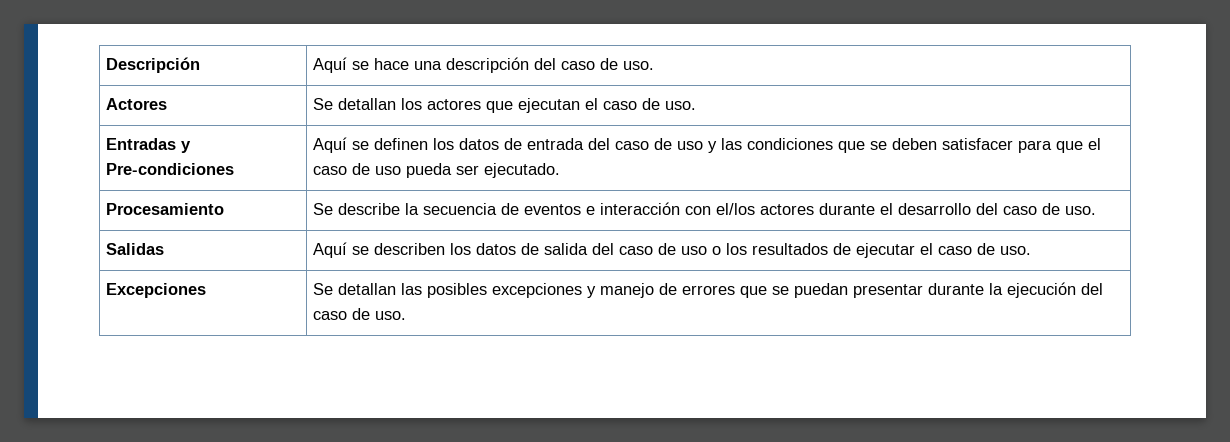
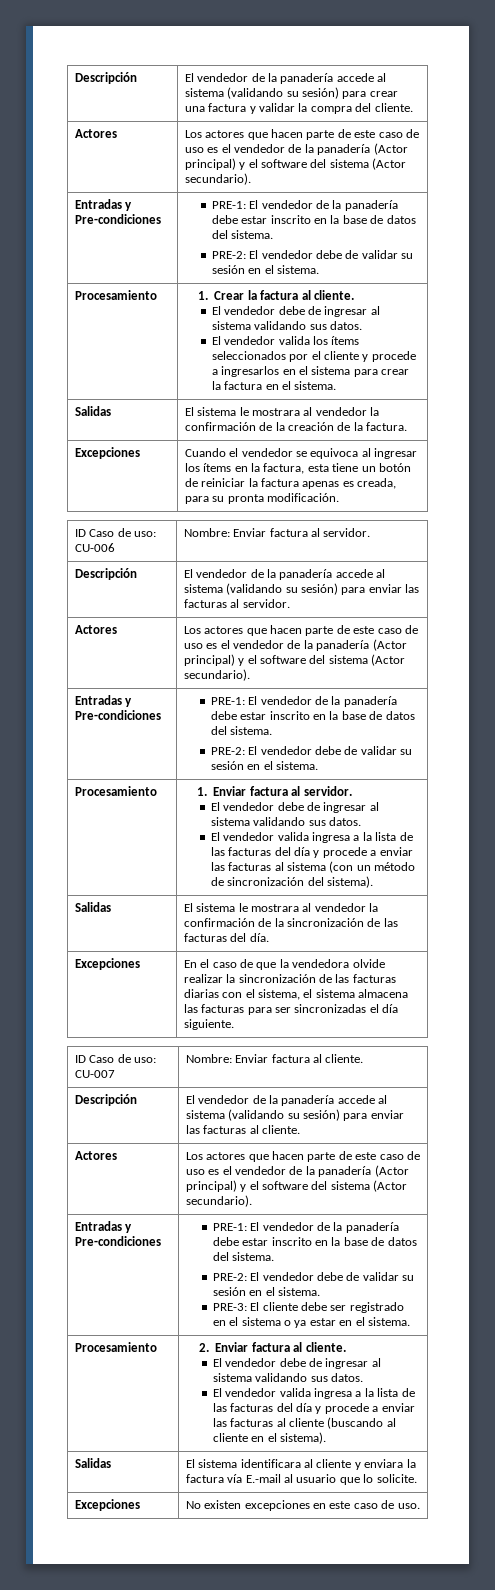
[105,57,200,73] [312,57,654,73] [105,98,167,110] [312,98,696,113] [105,138,191,153] [105,163,234,175] [312,137,1101,153] [312,163,560,178] [105,203,224,215] [312,202,1096,215] [105,243,164,255] [312,242,1031,258] [105,283,206,298] [312,282,1103,298] Descripción | Aquí se hace una descripción del caso de uso. // Actores | Se detallan los actores que ejecutan el caso de uso. // Entradas y Pre-condiciones | Aquí se definen los datos de entrada del caso de uso y las condiciones que se deben satisfacer para que el caso de uso pueda ser ejecutado. // Procesamiento | Se describe la secuencia de eventos e interacción con el/los actores durante el desarrollo del caso de uso. // Salidas | Aquí se describen los datos de salida del caso de uso o los resultados de ejecutar el caso de uso. // Excepciones | Se detallan las posibles excepciones y manejo de errores que se puedan presentar durante la ejecución del -> [74,72,137,84] [184,73,387,84] [184,87,398,99] [184,103,413,114] [74,129,117,138] [184,129,419,140] [184,143,408,155] [184,158,407,170] [184,173,251,185] [74,199,133,211] [74,214,161,224] [211,200,398,211] [211,215,416,224] [211,230,274,239] [211,250,414,259] [211,265,320,274] [74,290,157,300] [198,290,354,300] [211,306,380,317] [211,321,363,330] [211,336,360,345] [211,351,416,362] [211,366,410,377] [211,381,337,390] [74,406,111,416] [184,407,380,416] [184,422,408,431] [74,447,140,459] [184,448,418,459] [184,463,411,474] [184,478,397,489] [184,493,340,504] [74,528,157,537] [74,543,115,552] [183,528,371,537] [74,568,137,580] [183,569,386,580] [183,583,420,595] [183,599,290,608] [74,625,117,634] [183,625,418,636] [183,639,407,651] [183,654,406,666] [183,669,250,681] [74,695,133,707] [74,710,161,720] [210,696,397,707] [210,711,415,720] [210,726,273,735] [210,746,413,755] [210,761,319,770] [74,786,157,796] [197,786,352,796] [210,802,379,813] [210,817,362,826] [210,832,413,843] [210,847,413,858] [210,861,416,873] [210,876,374,888] [74,902,111,912] [183,903,379,912] [183,918,398,927] [183,933,269,942] [74,958,140,970] [183,959,385,970] [183,974,396,983] [183,989,409,1000] [183,1004,399,1015] [183,1019,234,1030] [74,1054,157,1063] [74,1070,115,1078] [185,1054,364,1063] [74,1094,137,1106] [185,1095,388,1106] [185,1109,404,1121] [185,1125,301,1134] [74,1151,117,1160] [185,1151,420,1162] [185,1165,409,1177] [185,1180,408,1192] [185,1195,252,1207] [74,1221,133,1233] [74,1236,161,1246] [212,1222,399,1233] [212,1237,417,1246] [212,1252,275,1261] [212,1272,415,1281] [212,1287,321,1296] [212,1302,404,1313] [212,1317,410,1328] [74,1342,157,1352] [199,1342,346,1352] [212,1358,381,1369] [212,1373,364,1382] [212,1388,415,1399] [212,1403,415,1414] [212,1417,396,1429] [212,1432,327,1444] [74,1458,111,1468] [185,1459,416,1470] [185,1474,417,1485] [74,1499,140,1511] [185,1500,351,1511] Descripción | El vendedor de la panadería accede al sistema (validando su sesión) para crear una factura y validar la compra del cliente. // Actores | Los actores que hacen parte de este caso de uso es el vendedor de la panadería (Actor principal) y el software del sistema (Actor secundario). // Entradas y Pre-condiciones | PRE-1: El vendedor de la panadería debe estar inscrito en la base de datos del sistema. // PRE-2: El vendedor debe de validar su sesión en el sistema. // Procesamiento | 1. Crear la factura al cliente. // El vendedor debe de ingresar al sistema validando sus datos. // El vendedor valida los ítems seleccionados por el cliente y procede a ingresarlos en el sistema para crear la factura en el sistema. // Salidas | El sistema le mostrara al vendedor la confirmación de la creación de la factura. // Excepciones | Cuando el vendedor se equivoca al ingresar los ítems en la factura, esta tiene un botón de reiniciar la factura apenas es creada, para su pronta modificación. // ID Caso de uso: CU-006 | Nombre: Enviar factura al servidor. // Descripción | El vendedor de la panadería accede al sistema (validando su sesión) para enviar las facturas al servidor. // Actores | Los actores que hacen parte de este caso de uso es el vendedor de la panadería (Actor principal) y el software del sistema (Actor secundario). // Entradas y Pre-condiciones | PRE-1: El vendedor de la panadería debe estar inscrito en la base de datos del sistema. // PRE-2: El vendedor debe de validar su sesión en el sistema. // Procesamiento | 1. Enviar factura al servidor. // El vendedor debe de ingresar al sistema validando sus datos. // El vendedor valida ingresa a la lista de las facturas del día y procede a enviar las facturas al sistema (con un método de sincronización del sistema). // Salidas | El sistema le mostrara al vendedor la confirmación de la sincronización de las facturas del día. // Excepciones | En el caso de que la vendedora olvide realizar la sincronización de las facturas diarias con el sistema, el sistema almacena las facturas para ser sincronizadas el día siguiente. // ID Caso de uso: CU-007 | Nombre: Enviar factura al cliente. // Descripción | El vendedor de la panadería accede al sistema (validando su sesión) para enviar las facturas al cliente. // Actores | Los actores que hacen parte de este caso de uso es el vendedor de la panadería (Actor principal) y el software del sistema (Actor secundario). // Entradas y Pre-condiciones | PRE-1: El vendedor de la panadería debe estar inscrito en la base de datos del sistema. // PRE-2: El vendedor debe de validar su sesión en el sistema. // PRE-3: El cliente debe ser registrado en el sistema o ya estar en el sistema. // Procesamiento | 2. Enviar factura al cliente. // El vendedor debe de ingresar al sistema validando sus datos. // El vendedor valida ingresa a la lista de las facturas del día y procede a enviar las facturas al cliente (buscando al cliente en el sistema). // Salidas | El sistema identificara al cliente y enviara la factura vía E.-mail al usuario que lo solicite. // Excepciones | No existen excepciones en este

